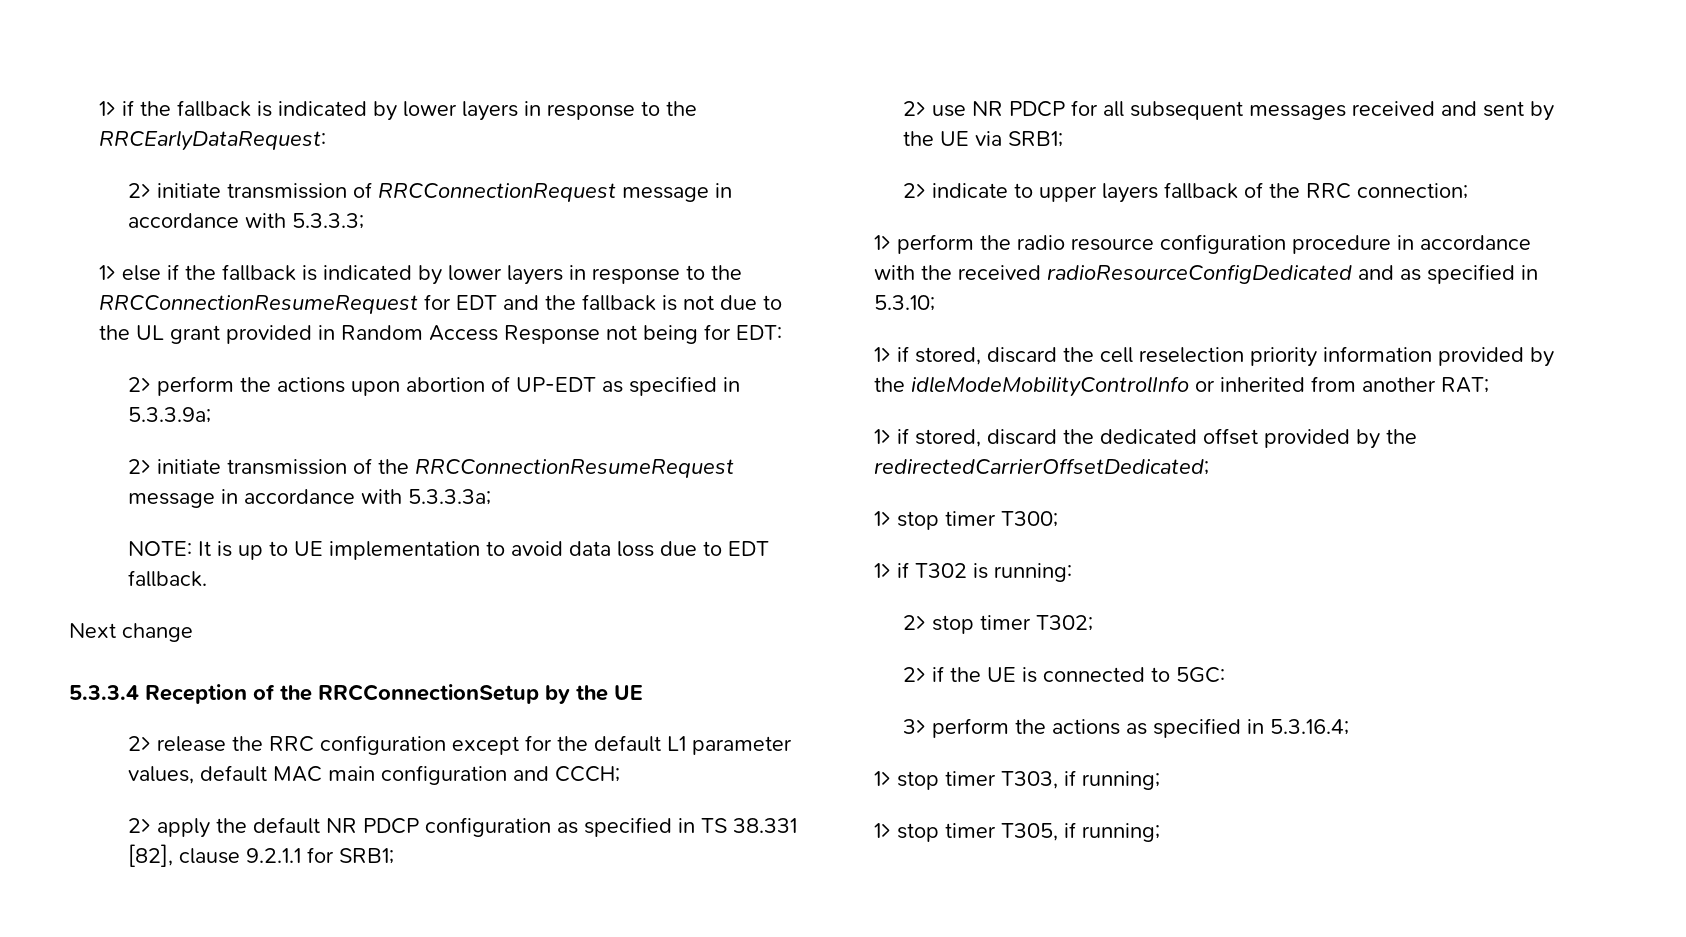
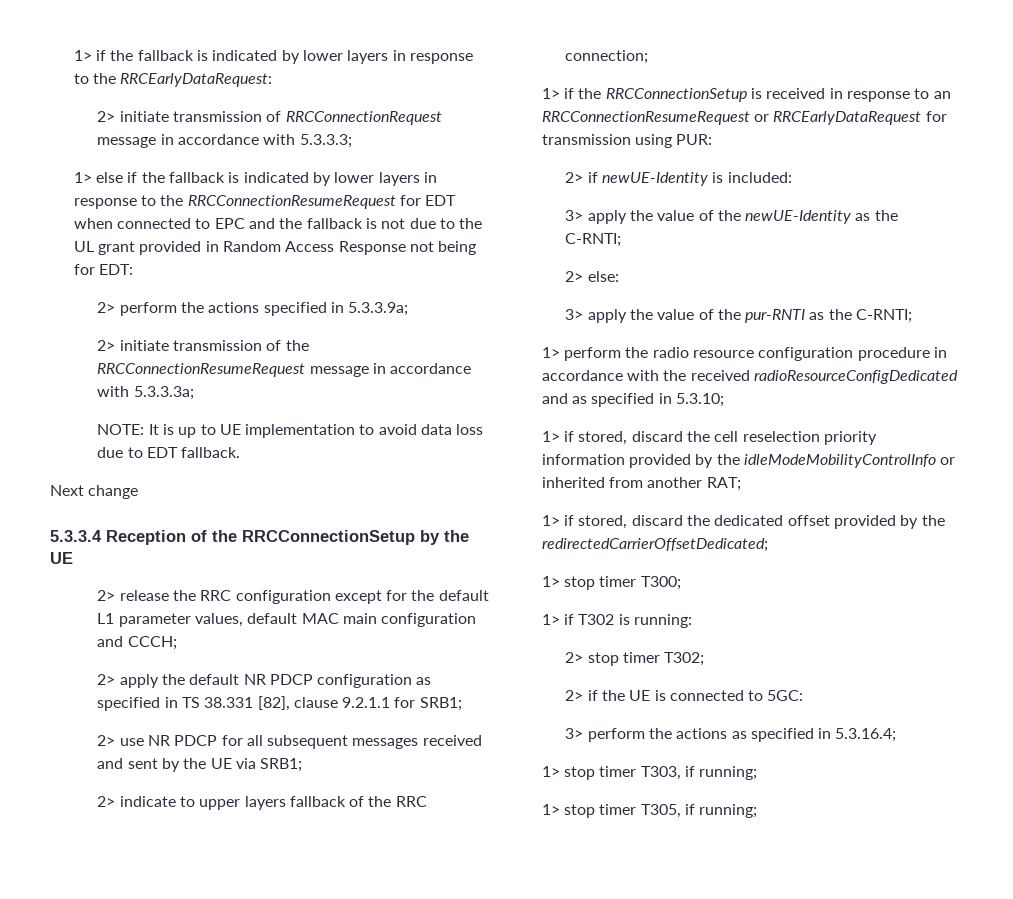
(497, 302) none -> [73,218,245,229] when connected to EPC
[351,376,624,396] upon abortion of UP-EDT as -> (260, 307) none
(1469, 191) none -> [541,88,951,102] [541,111,947,125] [541,134,713,148] [565,172,792,186] [565,210,898,224] [565,233,622,247] [565,271,619,282] [565,309,913,323] // 1> if the RRCConnectionSetup is received in response to an RRCConnectionResumeRequest or RRCEarlyDataRequest for transmission using PUR: // 2> if newUE-Identity is included: // 3> apply the value of the newUE-Identity as the C-RNTI; // 2> else: // 3> apply the value of the pur-RNTI as the C-RNTI;

